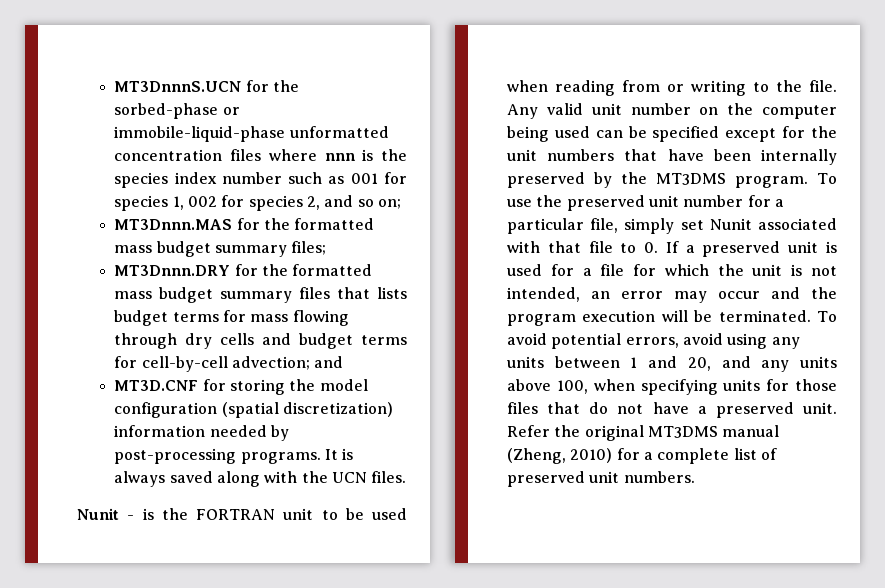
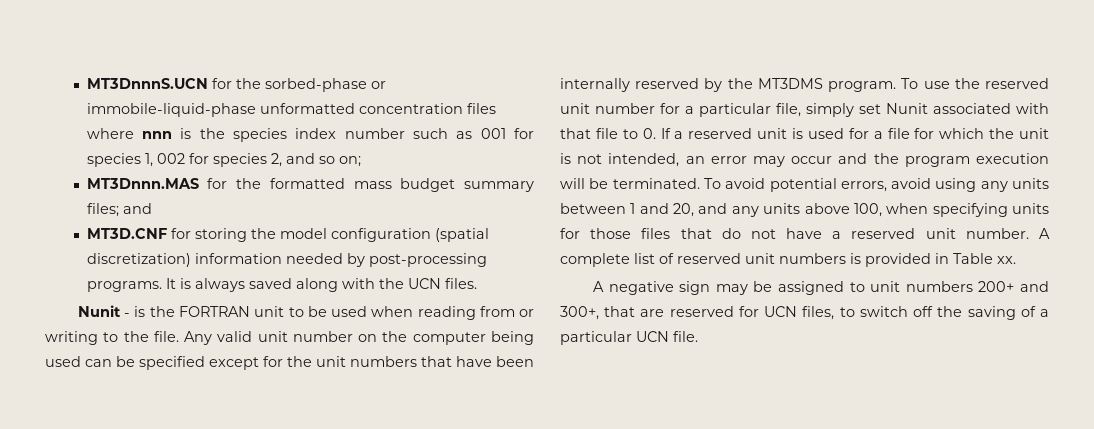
[114,264,373,276] [114,287,407,303] [114,310,349,326] [114,333,407,349] [114,356,311,372] // MT3Dnnn.DRY for the formatted mass budget summary files that lists budget terms for mass flowing through dry cells and budget terms for cell-by-cell advection; -> (119, 210) none
[507,172,585,188] preserved -> [635,78,700,89] reserved
[566,195,645,211] preserved -> [985,78,1049,89] reserved
[702,241,781,257] preserved -> [688,128,753,139] reserved
[715,402,837,418] [507,425,780,441] [507,448,777,464] [507,471,695,487] preserved unit. Refer the original MT3DMS manual (Zheng, 2010) for a complete list of preserved unit numbers. -> [851,228,1050,239] [560,253,1016,267] [592,281,1049,295] [560,306,1049,320] [560,331,698,345] reserved unit number. A complete list of reserved unit numbers is provided in Table xx. // A negative sign may be assigned to unit numbers 200+ and 300+, that are reserved for UCN files, to switch off the saving of a particular UCN file.

